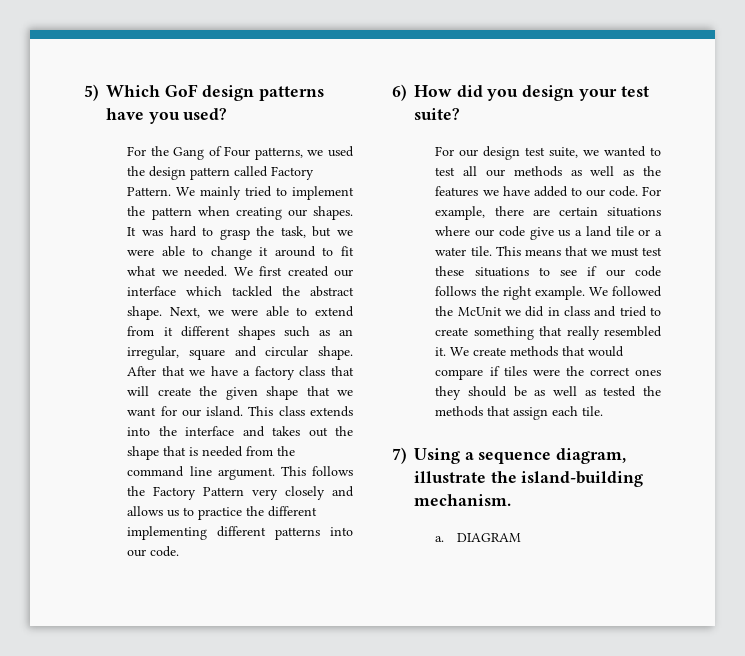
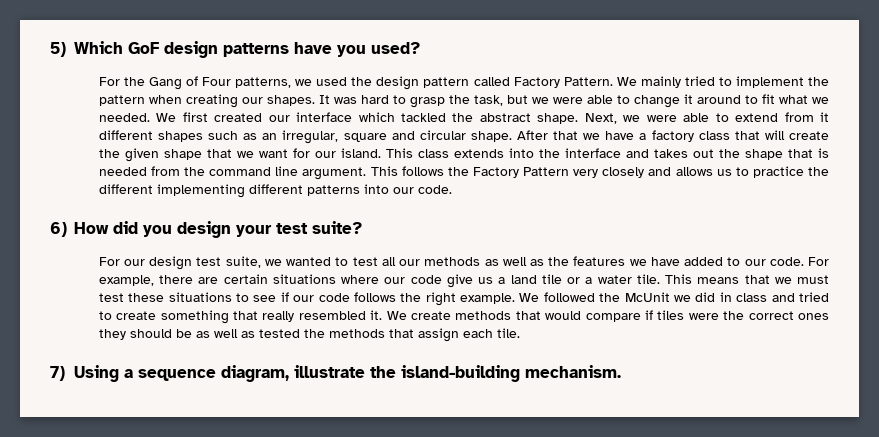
[435,533,522,542] // a. DIAGRAM -> (622, 371) none

